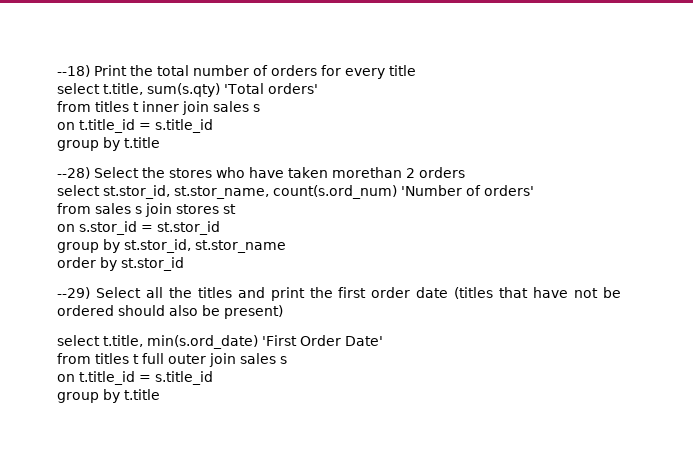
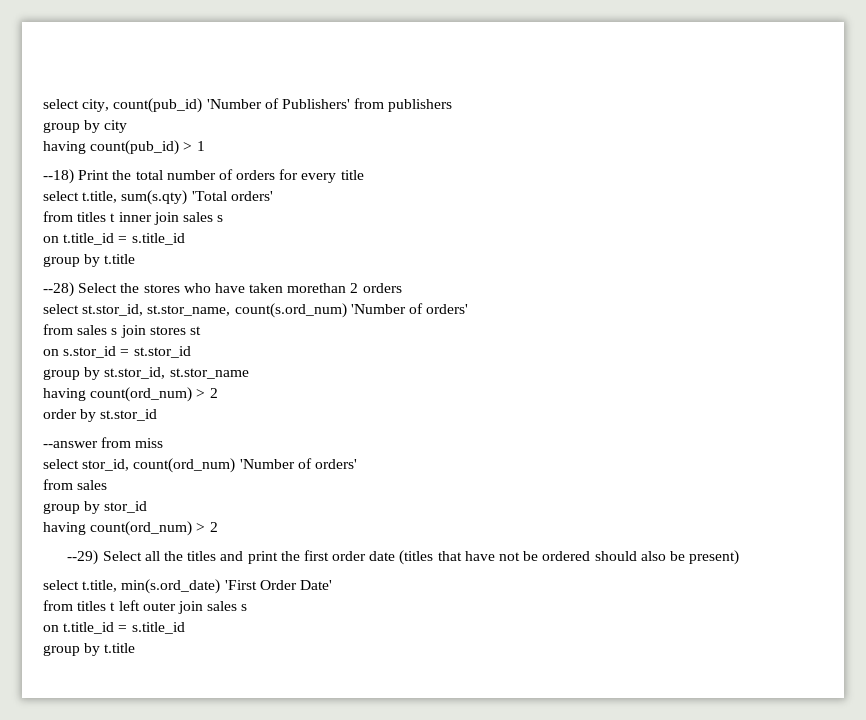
(57, 71) none -> [43,98,453,113] [43,120,128,133] [43,140,205,155] select city, count(pub_id) 'Number of Publishers' from publishers // group by city // having count(pub_id) > 1 //
(286, 246) none -> [43,387,218,402] // having count(ord_num) > 2
(184, 264) none -> [43,437,164,448] [43,458,357,473] [43,479,108,490] [43,501,148,514] [43,521,218,536] // --answer from miss // select stor_id, count(ord_num) 'Number of orders' // from sales // group by stor_id // having count(ord_num) > 2
[142,353,164,364] full -> [118,600,140,611] left

